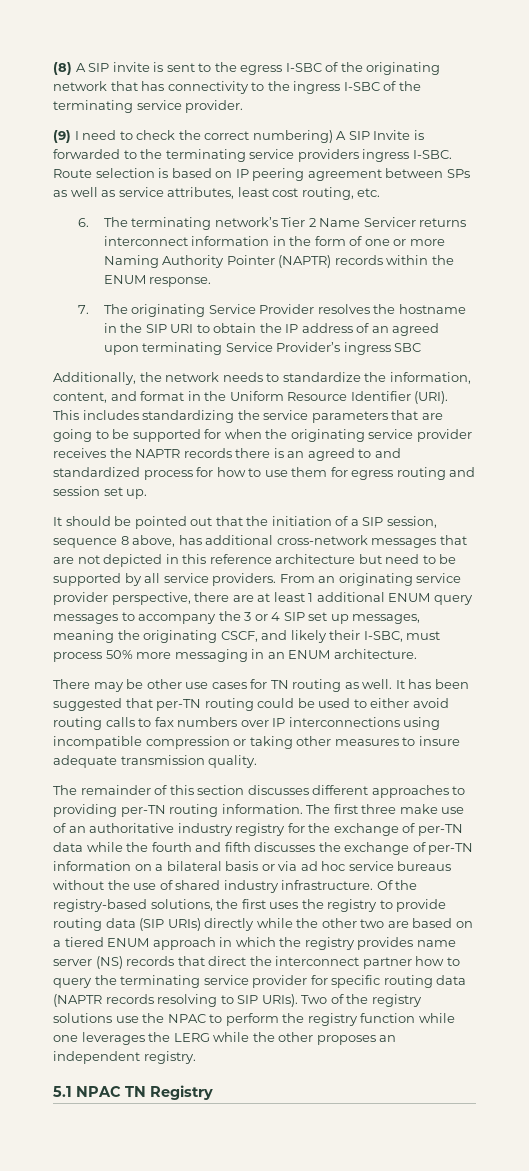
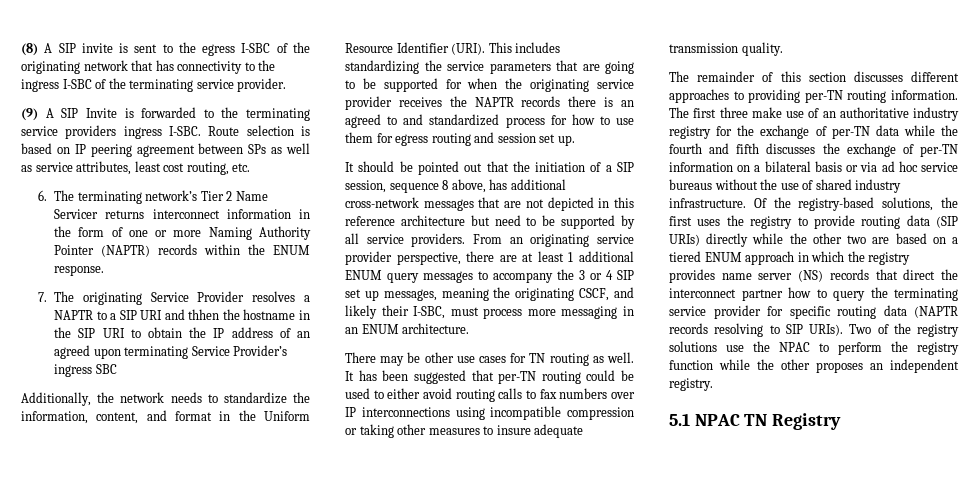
[74,130,333,143] I need to check the correct numbering) -> (38, 114) none
(370, 309) none -> [304,295,310,302] [54,309,220,320] a NAPTR to a SIP URI and thhen
[105,650,133,659] 50% -> (523, 313) none
[53,1032,250,1045] one leverages the LERG while -> (750, 364) none

